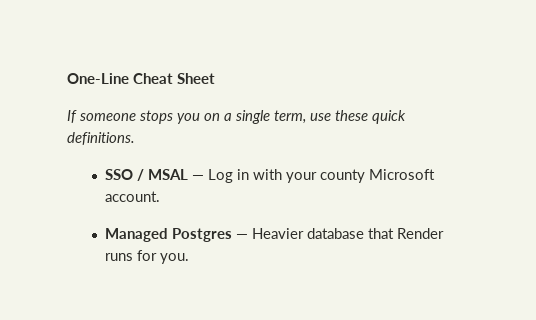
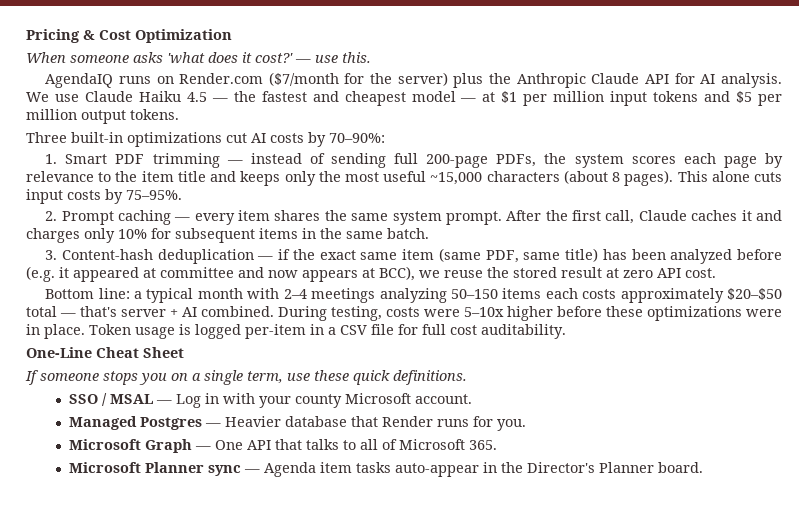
(67, 78) none -> [26,29,232,43] [26,52,371,64] [45,72,782,88] [26,91,783,106] [26,109,179,124] [26,132,385,147] [45,153,783,168] [26,170,782,186] [26,189,182,204] [45,210,782,225] [26,228,429,243] [45,248,782,264] [26,266,716,282] [45,288,782,303] [26,306,782,321] [26,324,566,339] Pricing & Cost Optimization // When someone asks 'what does it cost?' — use this. // AgendaIQ runs on Render.com ($7/month for the server) plus the Anthropic Claude API for AI analysis. We use Claude Haiku 4.5 — the fastest and cheapest model — at $1 per million input tokens and $5 per million output tokens. // Three built-in optimizations cut AI costs by 70–90%: // 1. Smart PDF trimming — instead of sending full 200-page PDFs, the system scores each page by relevance to the item title and keeps only the most useful ~15,000 characters (about 8 pages). This alone cuts input costs by 75–95%. // 2. Prompt caching — every item shares the same system prompt. After the first call, Claude caches it and charges only 10% for subsequent items in the same batch. // 3. Content-hash deduplication — if the exact same item (same PDF, same title) has been analyzed before (e.g. it appeared at committee and now appears at BCC), we reuse the stored result at zero API cost. // Bottom line: a typical month with 2–4 meetings analyzing 50–150 items each costs approximately $20–$50 total — that's server + AI combined. During testing, costs were 5–10x higher before these optimizations were in place. Token usage is logged per-item in a CSV file for full cost auditability. //
(189, 258) none -> [68,439,497,453] [68,462,703,477] // Microsoft Graph — One API that talks to all of Microsoft 365. // Microsoft Planner sync — Agenda item tasks auto-appear in the Director's Planner board.

